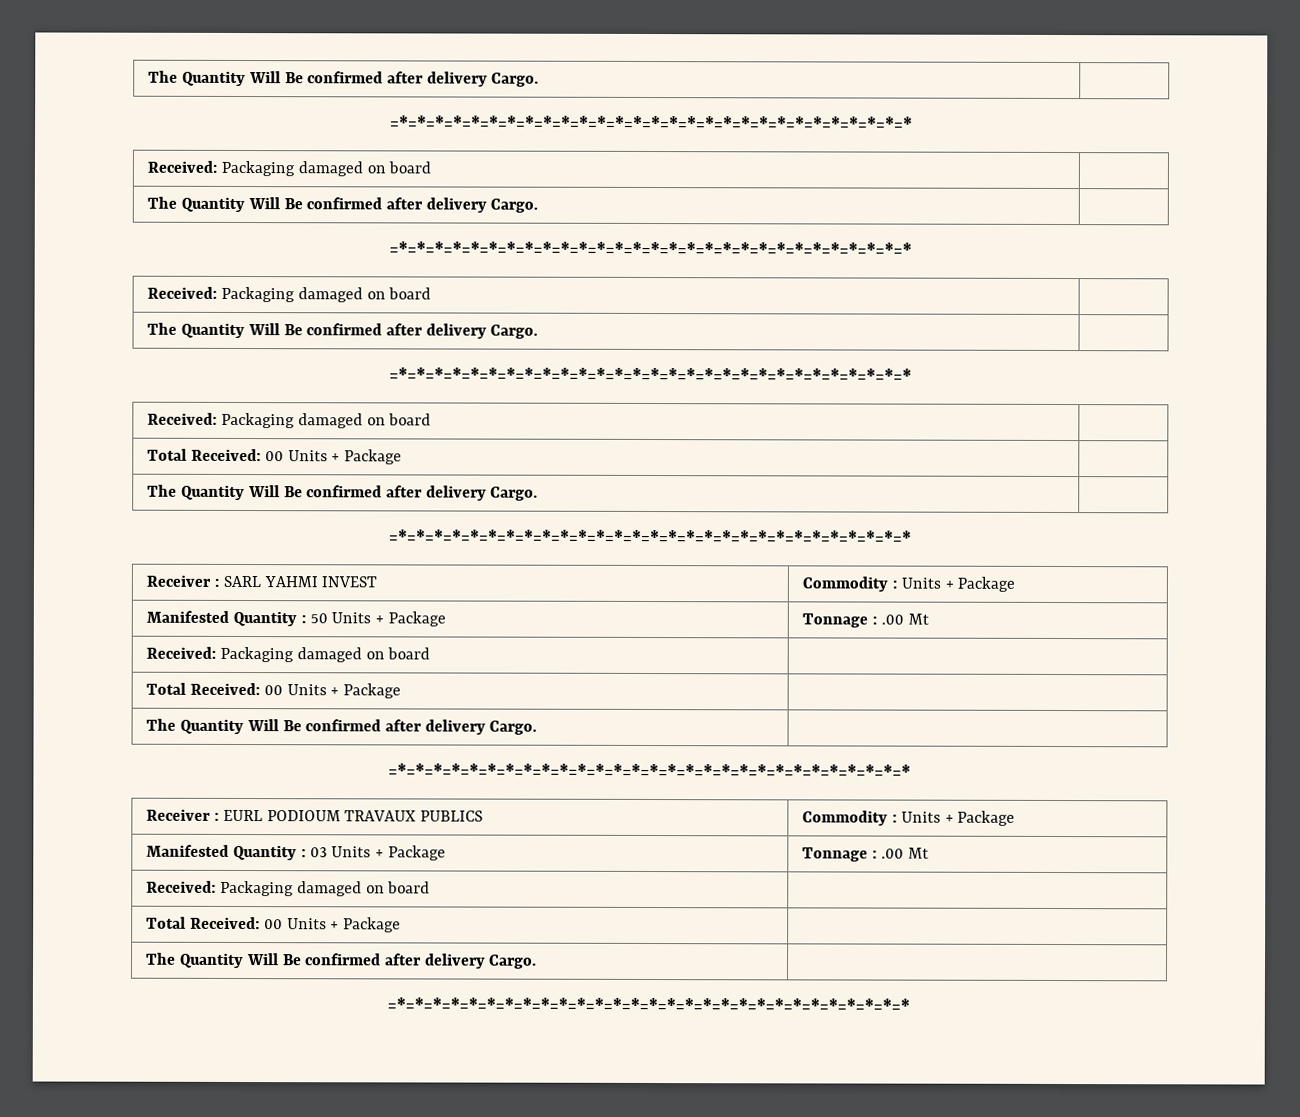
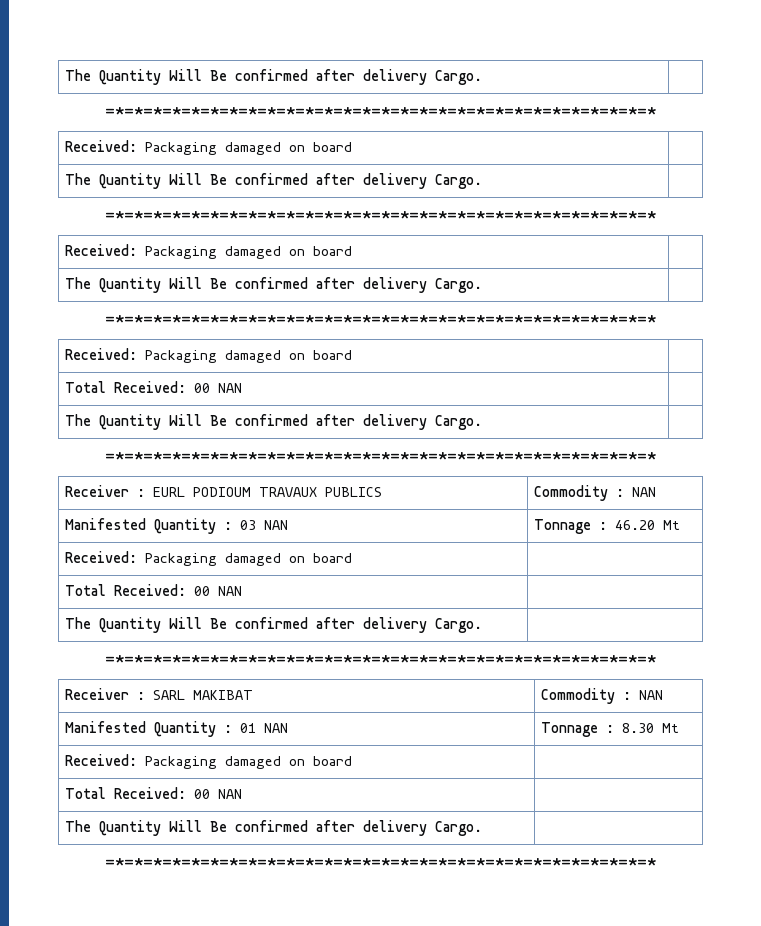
[287,449,403,465] [147,484,539,501] [389,529,912,545] [146,574,378,588] [802,576,1016,592] [146,610,446,627] [802,613,929,628] [146,646,431,663] [146,682,402,699] Units + Package | // The Quantity Will Be confirmed after delivery Cargo. | // =*=*=*=*=*=*=*=*=*=*=*=*=*=*=*=*=*=*=*=*=*=*=*=*=*=*=*=*=* // Receiver : SARL YAHMI INVEST | Commodity : Units + Package // Manifested Quantity : 50 Units + Package | Tonnage : .00 Mt // Received: Packaging damaged on board | // Total Received: 00 Units + Package -> [218,383,243,393] NAN
[900,810,1016,826] Units + Package -> [632,487,657,497] NAN
[331,845,446,861] [802,847,929,862] [146,880,431,897] [146,916,402,933] [146,952,538,969] [387,997,910,1013] Units + Package | Tonnage : .00 Mt // Received: Packaging damaged on board | // Total Received: 00 Units + Package | // The Quantity Will Be confirmed after delivery Cargo. | // =*=*=*=*=*=*=*=*=*=*=*=*=*=*=*=*=*=*=*=*=*=*=*=*=*=*=*=*=* -> [264,520,289,530] [534,519,681,534] [65,551,353,566] [65,584,243,596] [65,617,483,633] [105,655,656,663] [65,688,254,700] [541,688,664,704] [65,721,289,737] [541,722,680,737] [65,754,353,769] [65,787,243,799] [65,820,483,836] [105,858,656,866] NAN | Tonnage : 46.20 Mt // Received: Packaging damaged on board | // Total Received: 00 NAN | // The Quantity Will Be confirmed after delivery Cargo. | // =*=*=*=*=*=*=*=*=*=*=*=*=*=*=*=*=*=*=*=*=*=*=*=*=*=*=*=*=* // Receiver : SARL MAKIBAT | Commodity : NAN // Manifested Quantity : 01 NAN | Tonnage : 8.30 Mt // Received: Packaging damaged on board | // Total Received: 00 NAN | // The Quantity Will Be confirmed after delivery Cargo. | // =*=*=*=*=*=*=*=*=*=*=*=*=*=*=*=*=*=*=*=*=*=*=*=*=*=*=*=*=*

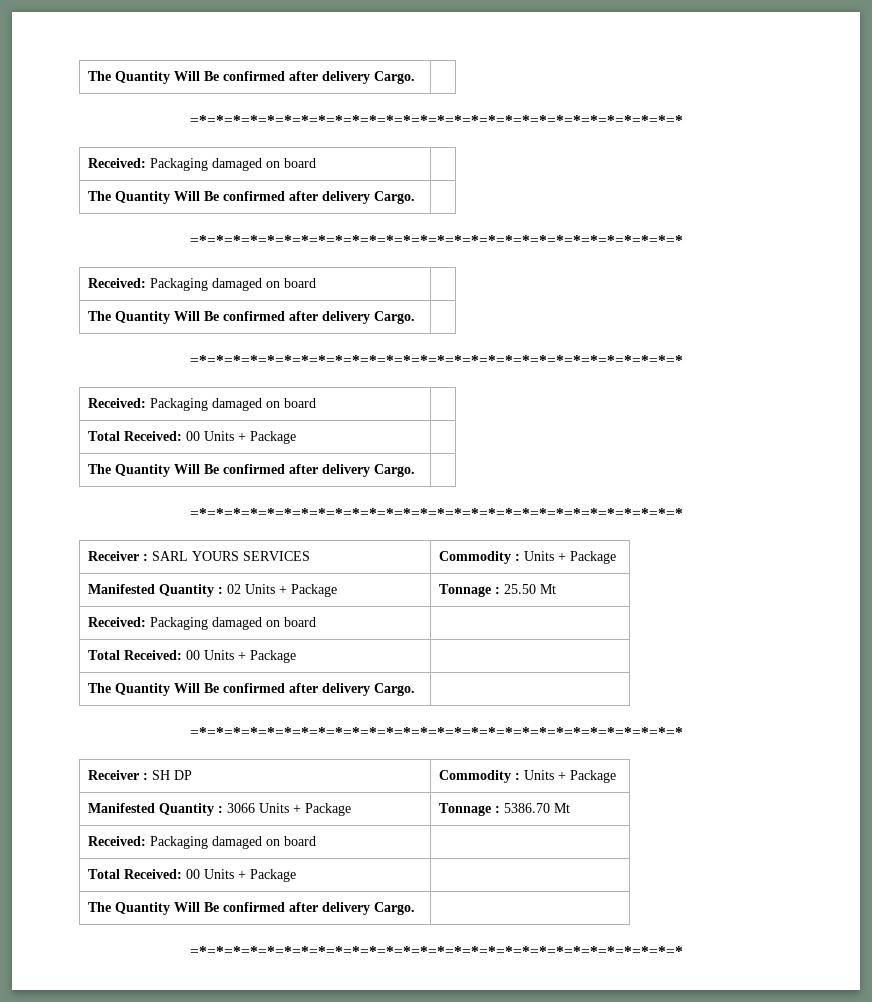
[218,383,243,393] [65,414,483,430] [105,452,656,460] [65,485,383,497] [534,485,657,501] [65,518,289,534] [534,519,681,534] [65,551,353,566] [65,584,243,596] NAN | // The Quantity Will Be confirmed after delivery Cargo. | // =*=*=*=*=*=*=*=*=*=*=*=*=*=*=*=*=*=*=*=*=*=*=*=*=*=*=*=*=* // Receiver : EURL PODIOUM TRAVAUX PUBLICS | Commodity : NAN // Manifested Quantity : 03 NAN | Tonnage : 46.20 Mt // Received: Packaging damaged on board | // Total Received: 00 NAN -> [203,431,296,444] Units + Package
[193,690,254,700] [541,688,664,704] [65,721,289,737] [541,722,680,737] [65,754,353,769] [65,787,243,799] [65,820,483,836] [105,858,656,866] MAKIBAT | Commodity : NAN // Manifested Quantity : 01 NAN | Tonnage : 8.30 Mt // Received: Packaging damaged on board | // Total Received: 00 NAN | // The Quantity Will Be confirmed after delivery Cargo. | // =*=*=*=*=*=*=*=*=*=*=*=*=*=*=*=*=*=*=*=*=*=*=*=*=*=*=*=*=* -> [191,551,310,561] [438,551,616,564] [87,584,337,597] [438,584,556,597] [87,617,316,630] [87,650,296,663] [87,683,415,696] [189,727,683,737] [87,770,192,780] [438,770,616,783] [87,803,351,816] [438,803,570,816] [87,836,316,849] [87,869,296,882] [87,902,415,915] [189,946,683,956] YOURS SERVICES | Commodity : Units + Package // Manifested Quantity : 02 Units + Package | Tonnage : 25.50 Mt // Received: Packaging damaged on board | // Total Received: 00 Units + Package | // The Quantity Will Be confirmed after delivery Cargo. | // =*=*=*=*=*=*=*=*=*=*=*=*=*=*=*=*=*=*=*=*=*=*=*=*=*=*=*=*=* // Receiver : SH DP | Commodity : Units + Package // Manifested Quantity : 3066 Units + Package | Tonnage : 5386.70 Mt // Received: Packaging damaged on board | // Total Received: 00 Units + Package | // The Quantity Will Be confirmed after delivery Cargo. | // =*=*=*=*=*=*=*=*=*=*=*=*=*=*=*=*=*=*=*=*=*=*=*=*=*=*=*=*=*

